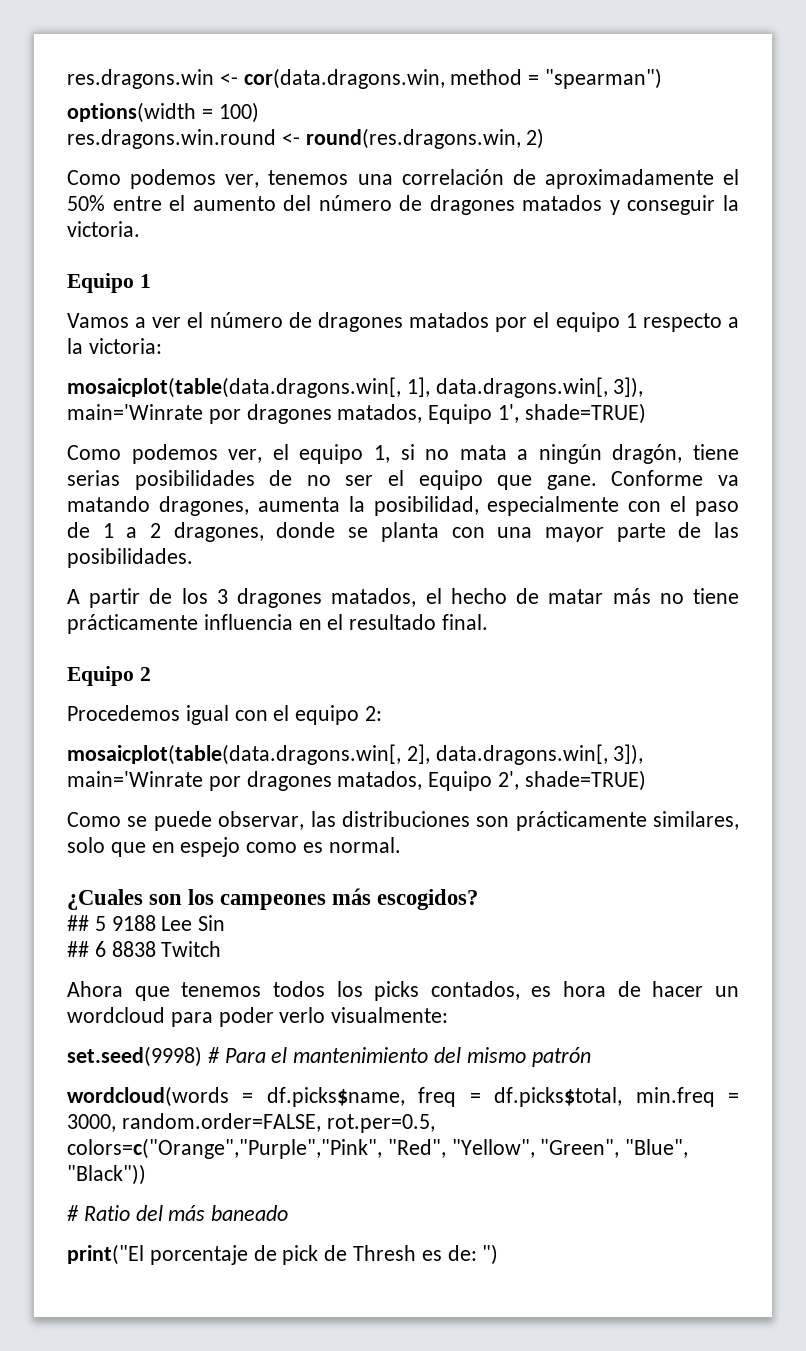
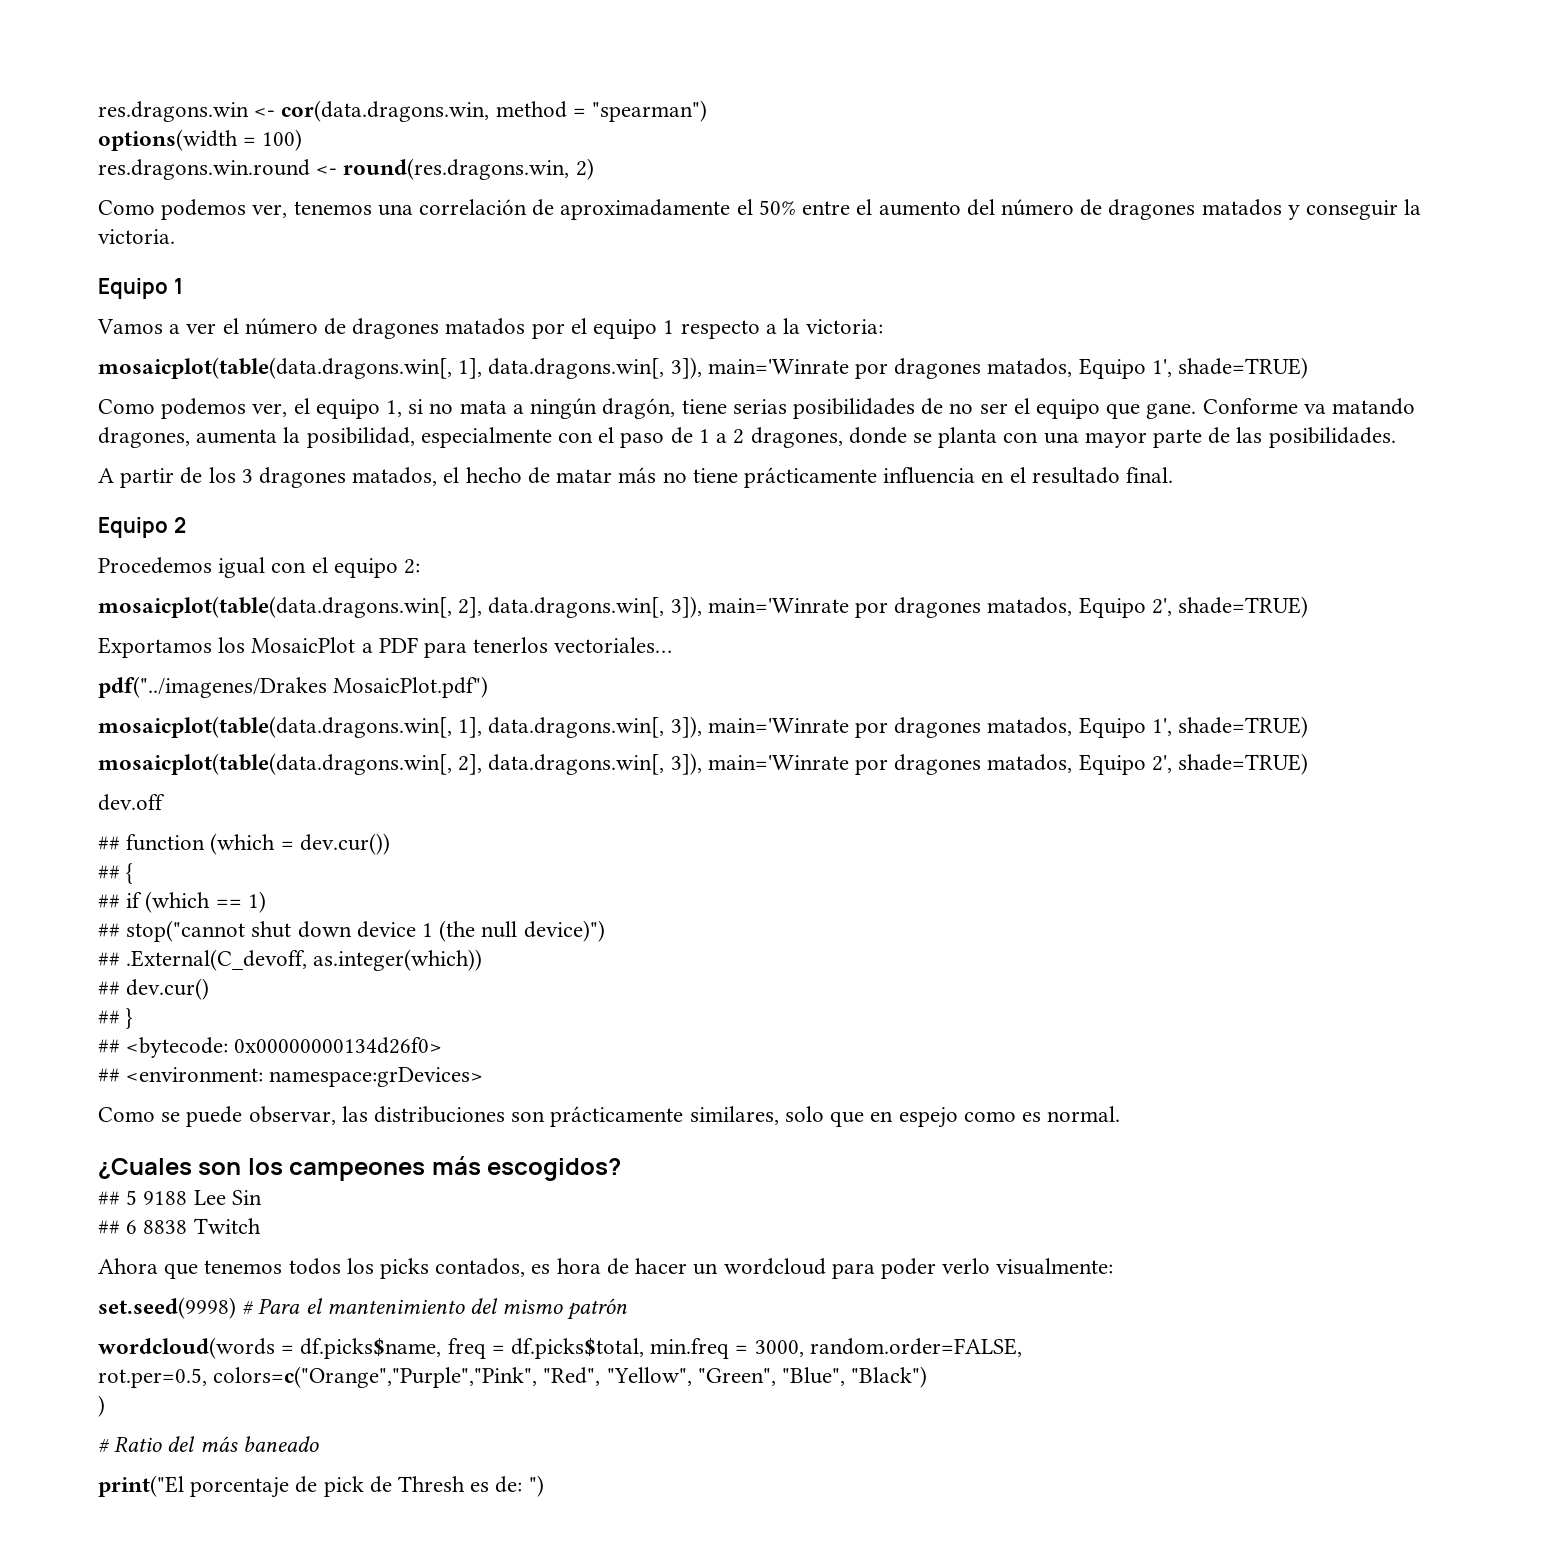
(646, 780) none -> [98,637,673,658] [98,676,489,698] [98,716,1309,738] [98,753,1309,775] [98,794,165,811] [98,833,390,855] [98,863,134,884] [98,891,266,913] [98,920,605,942] [98,949,483,971] [98,978,210,1000] [98,1008,134,1029] [98,1037,443,1058] [98,1067,484,1087] // Exportamos los MosaicPlot a PDF para tenerlos vectoriales… // pdf("../imagenes/Drakes MosaicPlot.pdf") // mosaicplot(table(data.dragons.win[, 1], data.dragons.win[, 3]), main='Winrate por dragones matados, Equipo 1', shade=TRUE) // mosaicplot(table(data.dragons.win[, 2], data.dragons.win[, 3]), main='Winrate por dragones matados, Equipo 2', shade=TRUE) // dev.off // ## function (which = dev.cur()) // ## { // ## if (which == 1) // ## stop("cannot shut down device 1 (the null device)") // ## .External(C_devoff, as.integer(which)) // ## dev.cur() // ## } // ## <bytecode: 0x00000000134d26f0> // ## <environment: namespace:grDevices>
(321, 1122) none -> (1022, 1347) //
[67,1164,146,1185] "Black")) -> [851,1366,928,1388] [98,1395,105,1417] "Black") // )

